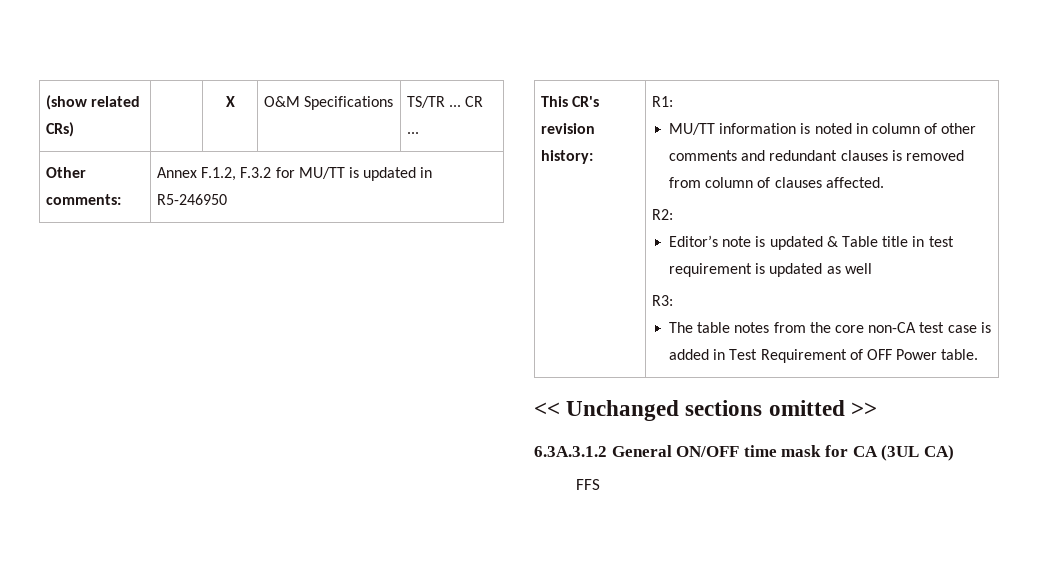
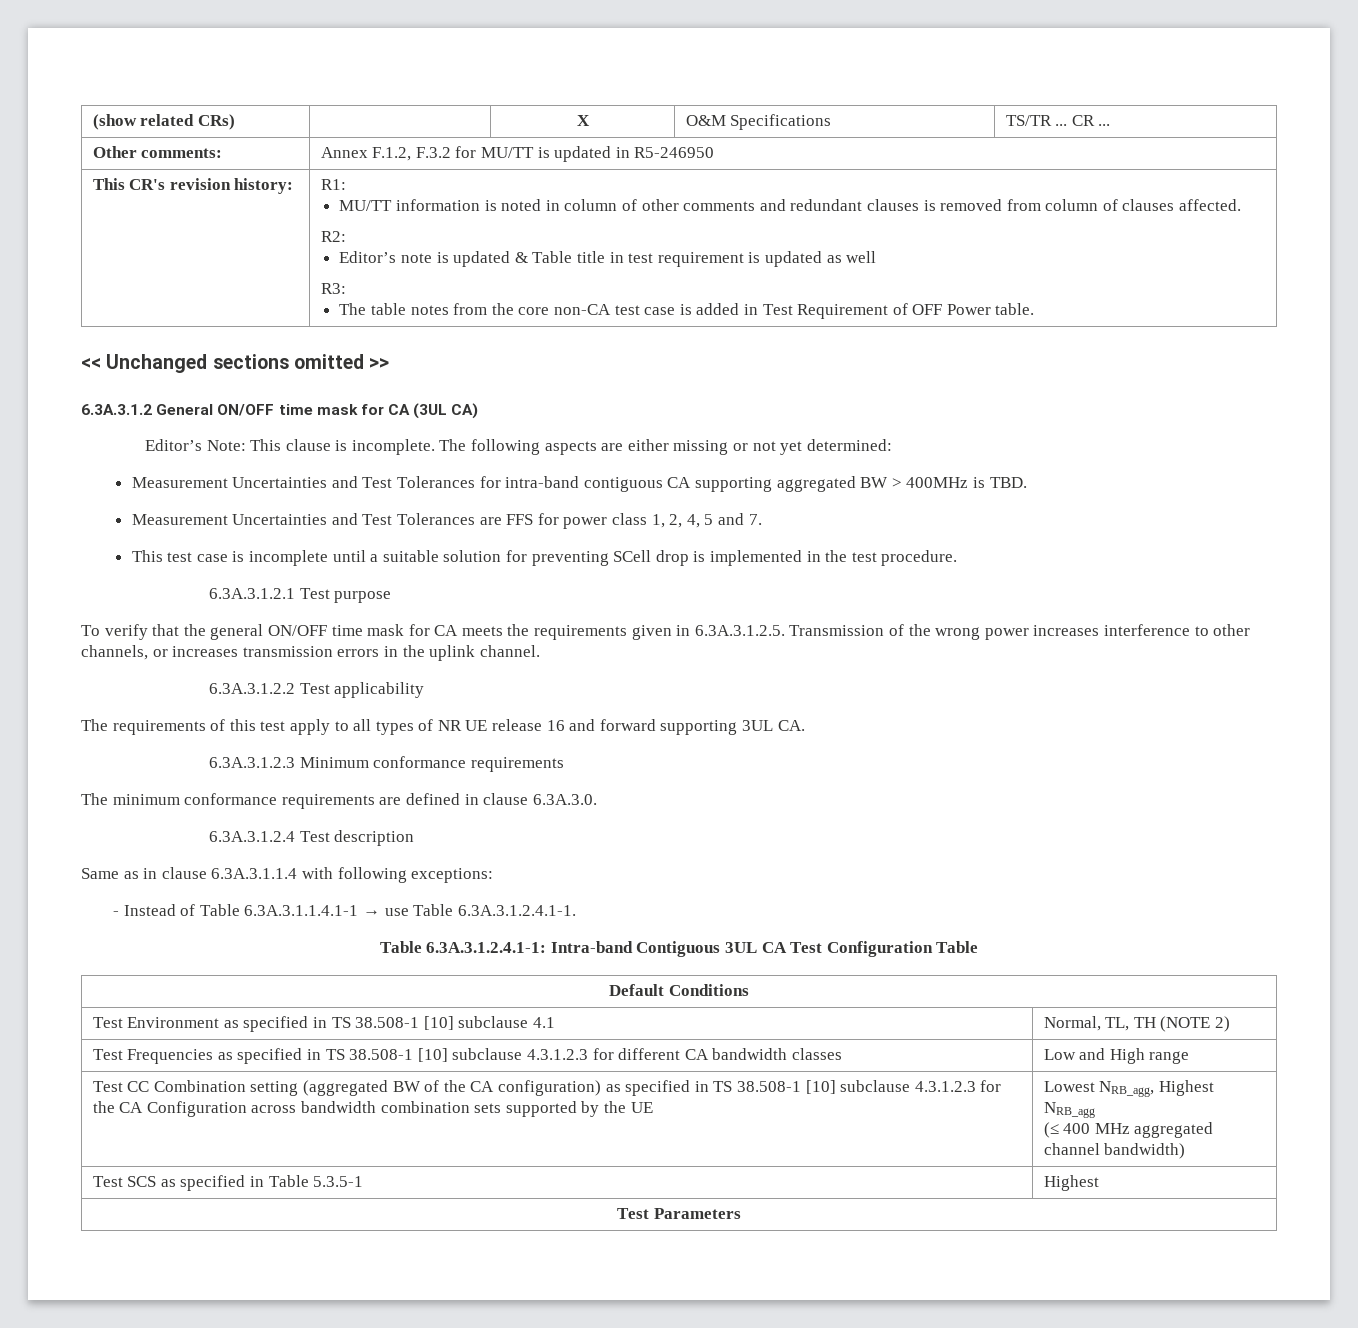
[576,479,601,490] FFS -> [144,439,892,455] [131,476,1027,492] [131,513,762,529] [131,550,958,566] [208,588,392,603] [81,624,1251,640] [81,645,540,661] [208,682,425,698] [81,719,805,735] [208,756,564,772] [81,793,597,809] [208,830,415,846] [81,867,494,883] [112,904,576,916] [379,941,979,957] [609,984,749,996] [92,1016,556,1032] [1043,1016,1231,1032] [92,1048,842,1064] [1043,1048,1190,1064] [92,1080,1002,1096] [92,1101,653,1117] [1043,1080,1214,1097] [1043,1102,1095,1118] [1043,1122,1214,1138] [1043,1143,1186,1159] [92,1175,364,1191] [1043,1175,1099,1191] [617,1208,741,1219] Editor’s Note: This clause is incomplete. The following aspects are either missing or not yet determined: // Measurement Uncertainties and Test Tolerances for intra-band contiguous CA supporting aggregated BW > 400MHz is TBD. // Measurement Uncertainties and Test Tolerances are FFS for power class 1, 2, 4, 5 and 7. // This test case is incomplete until a suitable solution for preventing SCell drop is implemented in the test procedure. // 6.3A.3.1.2.1 Test purpose // To verify that the general ON/OFF time mask for CA meets the requirements given in 6.3A.3.1.2.5. Transmission of the wrong power increases interference to other channels, or increases transmission errors in the uplink channel. // 6.3A.3.1.2.2 Test applicability // The requirements of this test apply to all types of NR UE release 16 and forward supporting 3UL CA. // 6.3A.3.1.2.3 Minimum conformance requirements // The minimum conformance requirements are defined in clause 6.3A.3.0. // 6.3A.3.1.2.4 Test description // Same as in clause 6.3A.3.1.1.4 with following exceptions: // - Instead of Table 6.3A.3.1.1.4.1-1 → use Table 6.3A.3.1.2.4.1-1. // Table 6.3A.3.1.2.4.1-1: Intra-band Contiguous 3UL CA Test Configuration Table // Default Conditions // Test Environment as specified in TS 38.508-1 [10] subclause 4.1 | Normal, TL, TH (NOTE 2) // Test Frequencies as specified in TS 38.508-1 [10] subclause 4.3.1.2.3 for different CA bandwidth classes | Low and High range // Test CC Combination setting (aggregated BW of the CA configuration) as specified in TS 38.508-1 [10] subclause 4.3.1.2.3 for the CA Configuration across bandwidth combination sets supported by the UE | Lowest NRB_agg, Highest NRB_agg // (≤ 400 MHz aggregated channel bandwidth) // Test SCS as specified in Table 5.3.5-1 | Highest // Test Parameters

